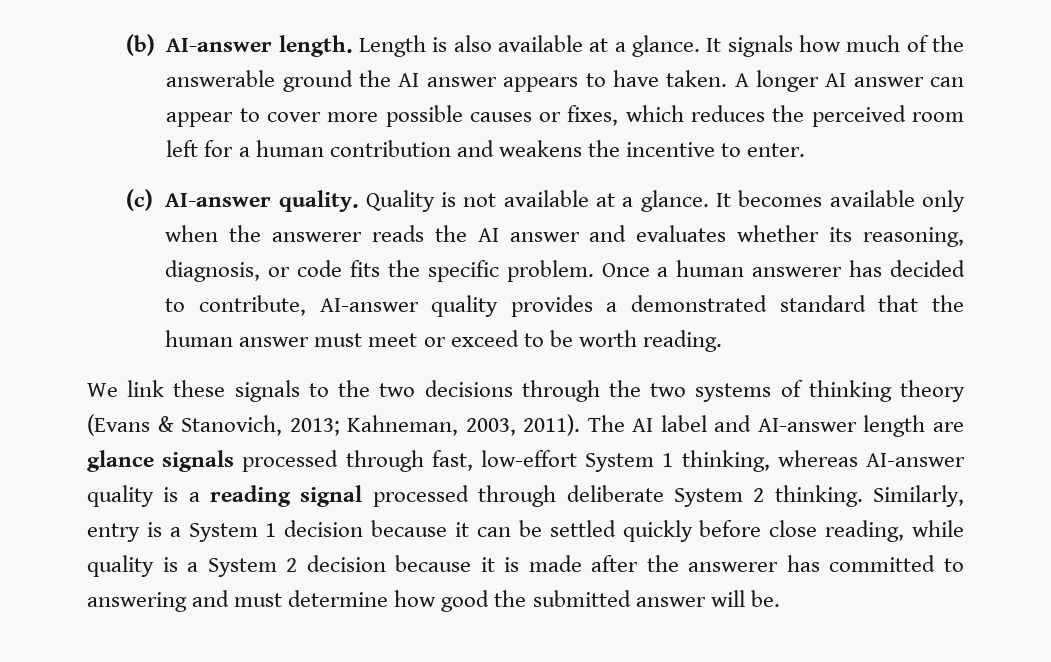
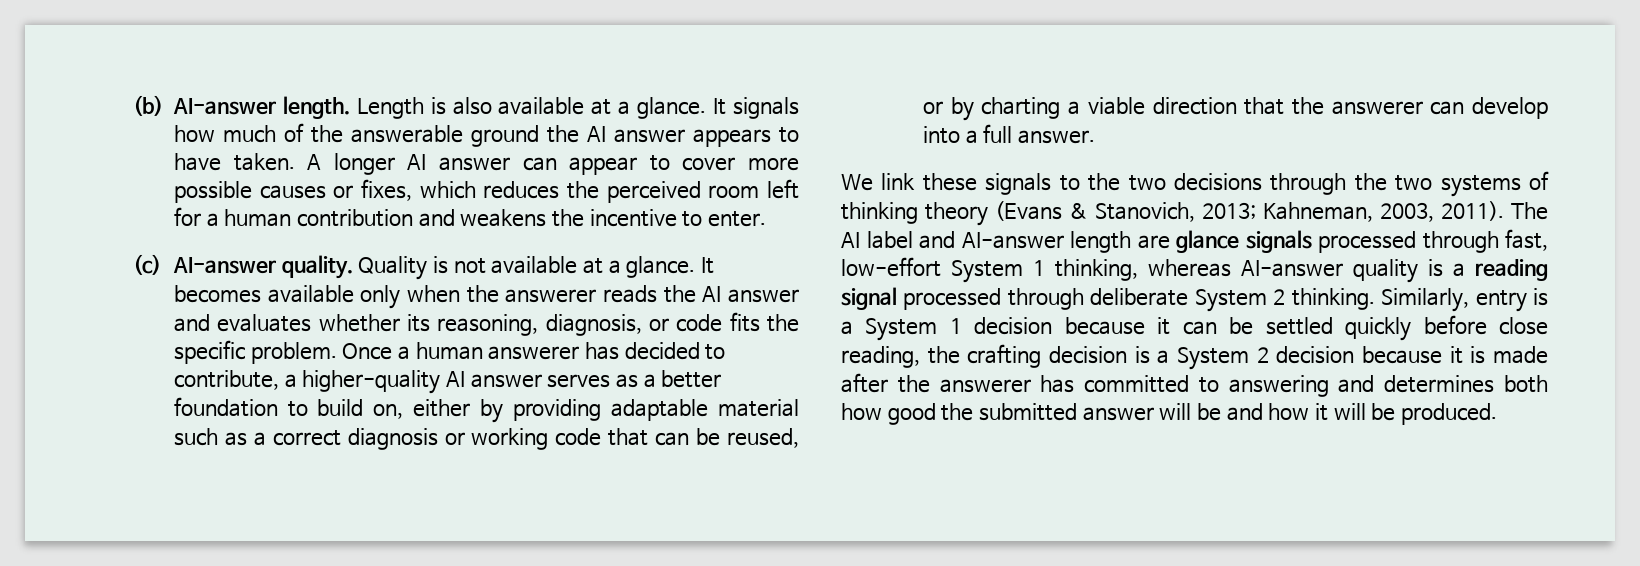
[319,295,964,317] [165,330,722,352] AI-answer quality provides a demonstrated standard that the human answer must meet or exceed to be worth reading. -> [284,370,722,394] [173,397,800,423] [173,428,800,450] [922,97,1548,121] [922,124,1095,144] a higher-quality AI answer serves as a better foundation to build on, either by providing adaptable material such as a correct diagnosis or working code that can be reused, or by charting a viable direction that the answerer can develop into a full answer.
[912,520,965,537] [87,555,154,577] while quality -> [927,344,1127,368] the crafting decision
[234,590,389,607] must determine -> [1384,375,1548,393] determines both
[750,590,780,607] be. -> [1197,403,1498,425] be and how it will be produced.

